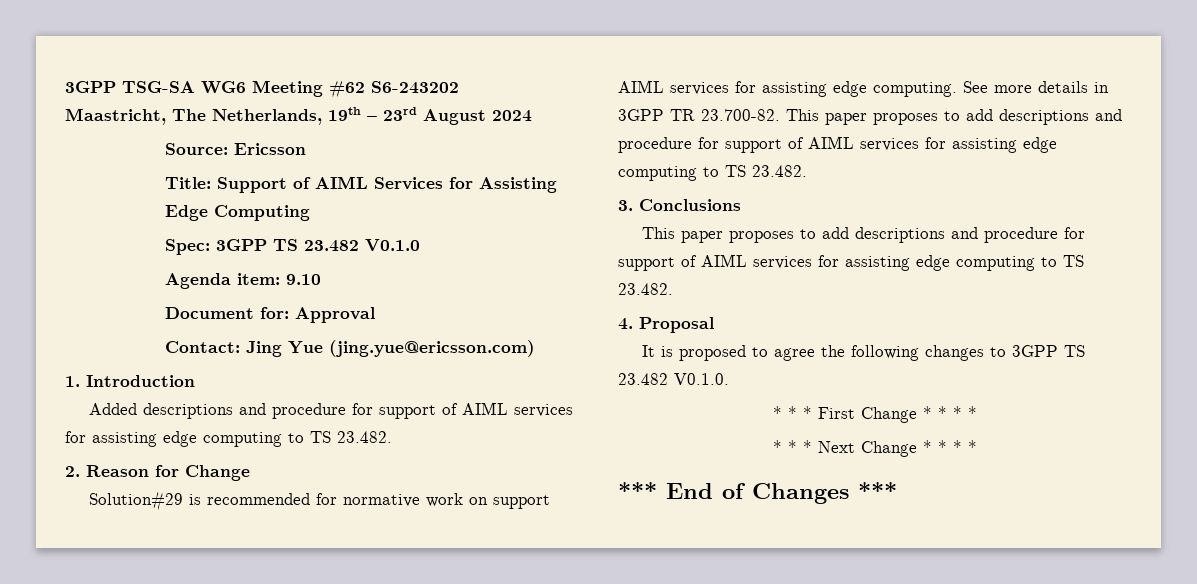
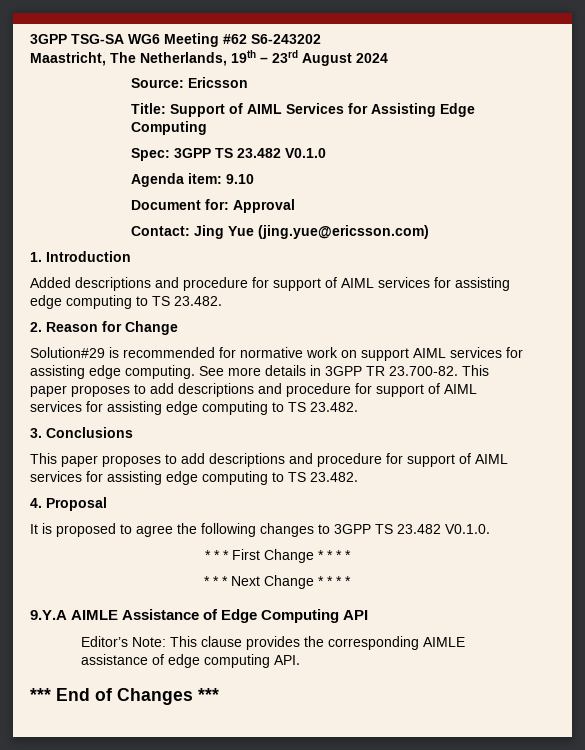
(977, 446) none -> [30,609,369,623] [80,636,465,650] [80,654,300,668] // 9.Y.A AIMLE Assistance of Edge Computing API // Editor’s Note: This clause provides the corresponding AIMLE assistance of edge computing API.

